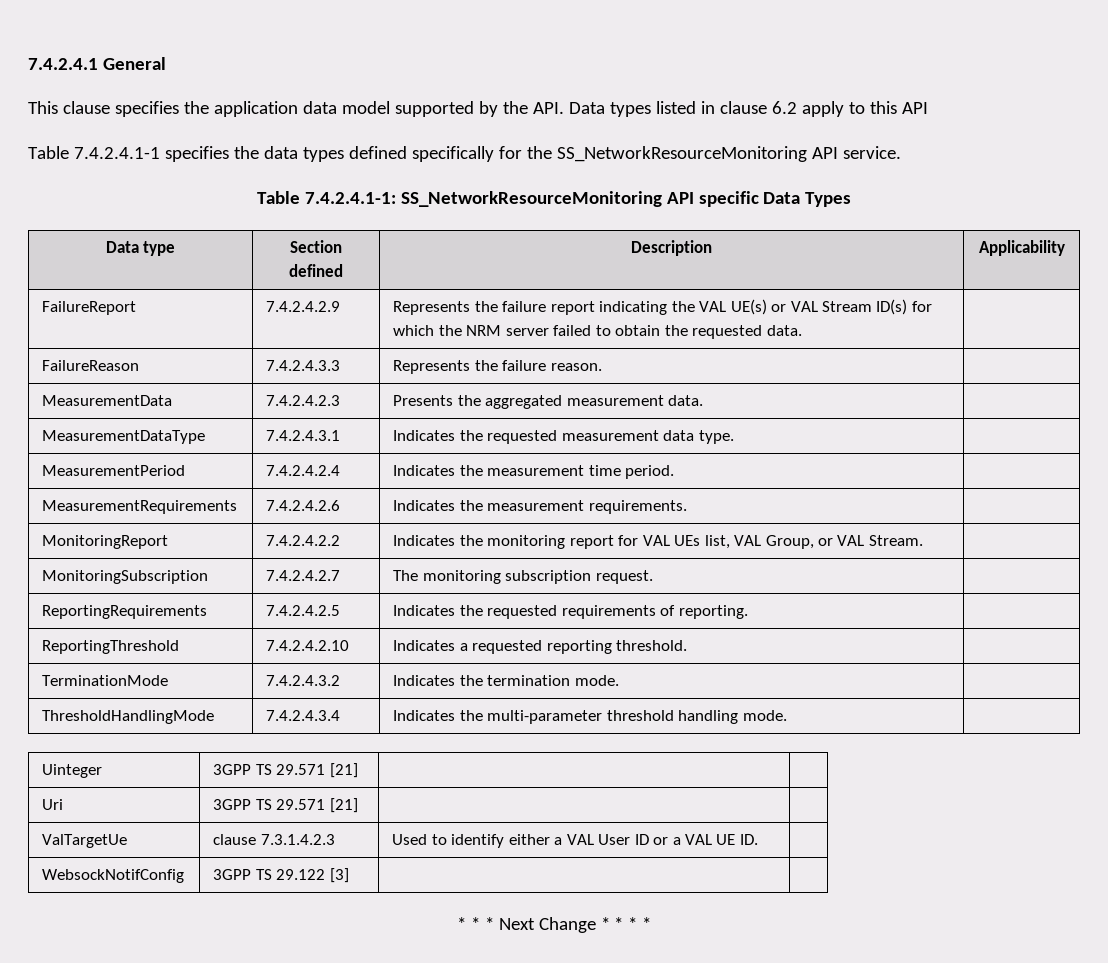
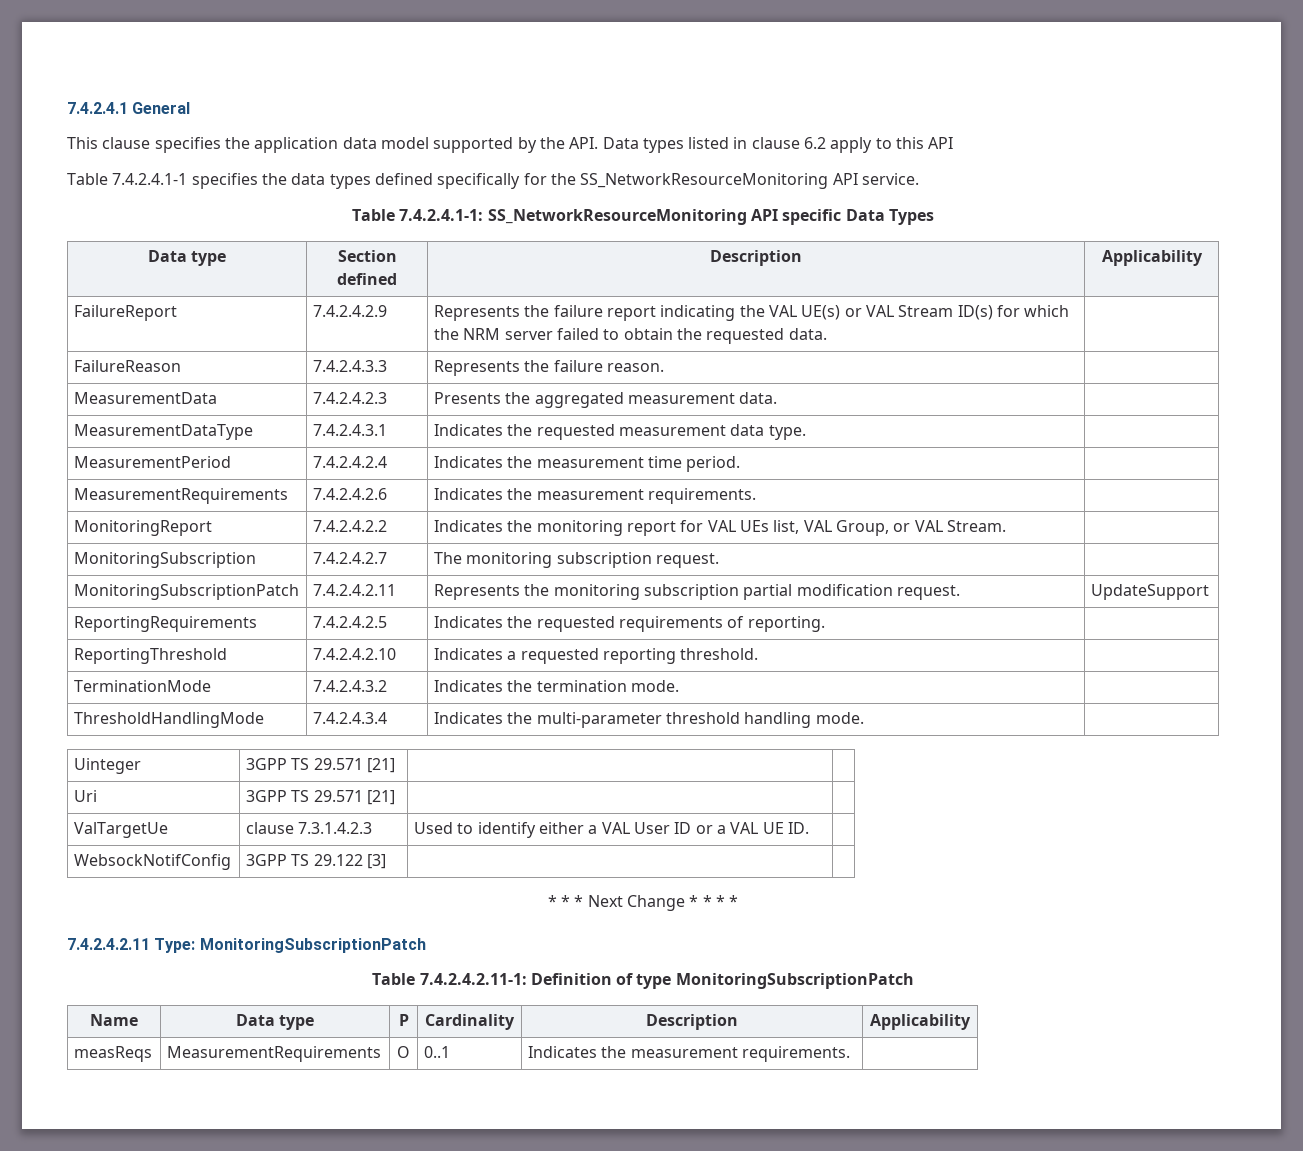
(653, 577) none -> [74,584,300,600] [313,584,397,596] [434,584,960,600] [1091,584,1210,600] // MonitoringSubscriptionPatch | 7.4.2.4.2.11 | Represents the monitoring subscription partial modification request. | UpdateSupport
(652, 923) none -> [67,938,426,953] [372,973,914,989] [90,1014,138,1026] [235,1014,315,1030] [398,1014,409,1026] [425,1014,515,1030] [646,1014,738,1030] [870,1014,971,1030] [74,1046,153,1062] [167,1046,382,1062] [397,1046,410,1058] [424,1046,451,1058] [528,1046,851,1062] // 7.4.2.4.2.11 Type: MonitoringSubscriptionPatch // Table 7.4.2.4.2.11-1: Definition of type MonitoringSubscriptionPatch // Name | Data type | P | Cardinality | Description | Applicability // measReqs | MeasurementRequirements | O | 0..1 | Indicates the measurement requirements. |

